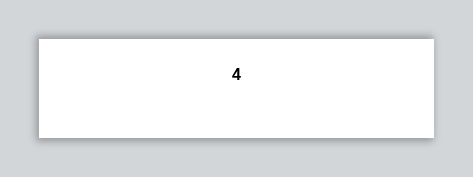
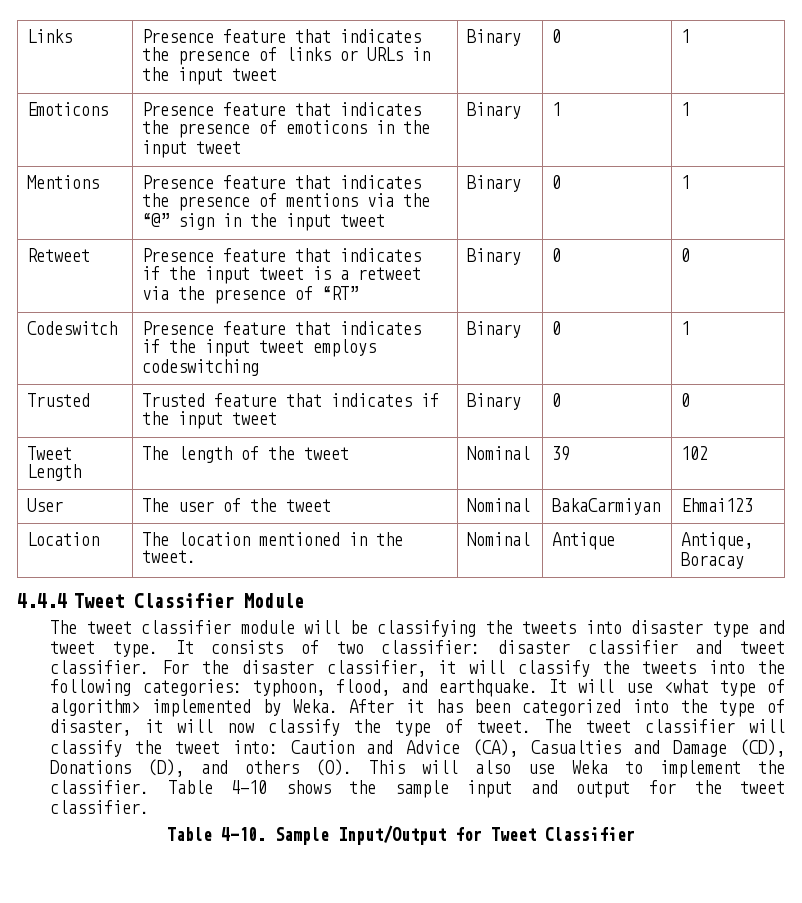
[232,68,241,80] 4 -> [27,29,73,43] [142,29,422,43] [142,47,431,65] [142,67,278,85] [467,29,522,46] [552,29,562,43] [681,29,691,43] [27,102,109,116] [142,102,422,116] [142,120,431,138] [142,140,242,158] [467,102,522,119] [552,102,562,116] [681,102,691,116] [27,175,100,189] [142,175,422,189] [142,193,431,211] [142,213,386,231] [467,175,522,192] [552,175,562,189] [681,175,691,189] [27,248,91,262] [142,248,422,262] [142,266,422,284] [142,286,359,304] [467,248,522,265] [552,248,562,262] [681,248,691,262] [27,321,118,335] [142,321,422,335] [142,339,377,357] [142,359,260,376] [467,321,522,338] [552,321,562,335] [681,321,691,335] [27,393,91,407] [142,393,440,407] [142,411,278,429] [467,393,522,410] [552,393,562,407] [681,393,691,407] [27,446,73,460] [27,464,82,481] [142,446,350,463] [467,446,531,460] [552,446,571,461] [681,446,709,460] [27,498,64,512] [142,498,332,512] [467,498,531,512] [552,498,661,515] [681,498,754,512] [27,532,100,546] [142,532,404,546] [142,550,197,563] [467,532,531,546] [552,532,616,550] [681,532,754,550] [681,552,745,569] [17,593,304,608] [50,620,785,638] [50,640,785,658] [50,660,786,677] [50,679,786,697] [50,699,785,717] [50,719,785,737] [50,739,786,757] [50,759,785,778] [50,780,785,798] [50,800,150,814] [167,825,635,845] Links | Presence feature that indicates the presence of links or URLs in the input tweet | Binary | 0 | 1 // Emoticons | Presence feature that indicates the presence of emoticons in the input tweet | Binary | 1 | 1 // Mentions | Presence feature that indicates the presence of mentions via the “@” sign in the input tweet | Binary | 0 | 1 // Retweet | Presence feature that indicates if the input tweet is a retweet via the presence of “RT” | Binary | 0 | 0 // Codeswitch | Presence feature that indicates if the input tweet employs codeswitching | Binary | 0 | 1 // Trusted | Trusted feature that indicates if the input tweet | Binary | 0 | 0 // Tweet Length | The length of the tweet | Nominal | 39 | 102 // User | The user of the tweet | Nominal | BakaCarmiyan | Ehmai123 // Location | The location mentioned in the tweet. | Nominal | Antique | Antique, Boracay // 4.4.4 Tweet Classifier Module // The tweet classifier module will be classifying the tweets into disaster type and tweet type. It consists of two classifier: disaster classifier and tweet classifier. For the disaster classifier, it will classify the tweets into the following categories: typhoon, flood, and earthquake. It will use <what type of algorithm> implemented by Weka. After it has been categorized into the type of disaster, it will now classify the type of tweet. The tweet classifier will classify the tweet into: Caution and Advice (CA), Casualties and Damage (CD), Donations (D), and others (O). This will also use Weka to implement the classifier. Table 4-10 shows the sample input and output for the tweet classifier. // Table 4-10. Sample Input/Output for Tweet Classifier

